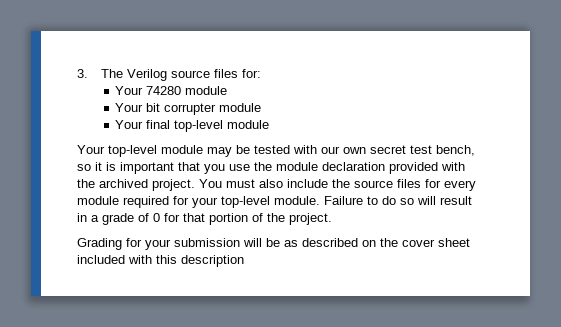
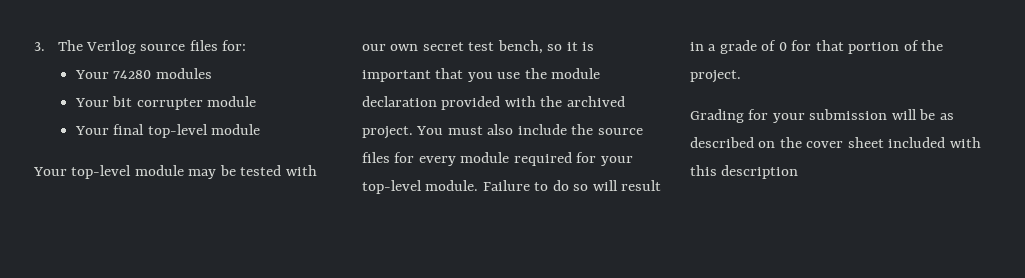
[185,86,228,95] module -> [155,68,212,79] modules

